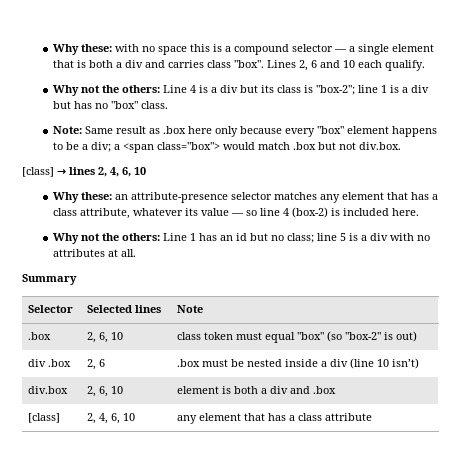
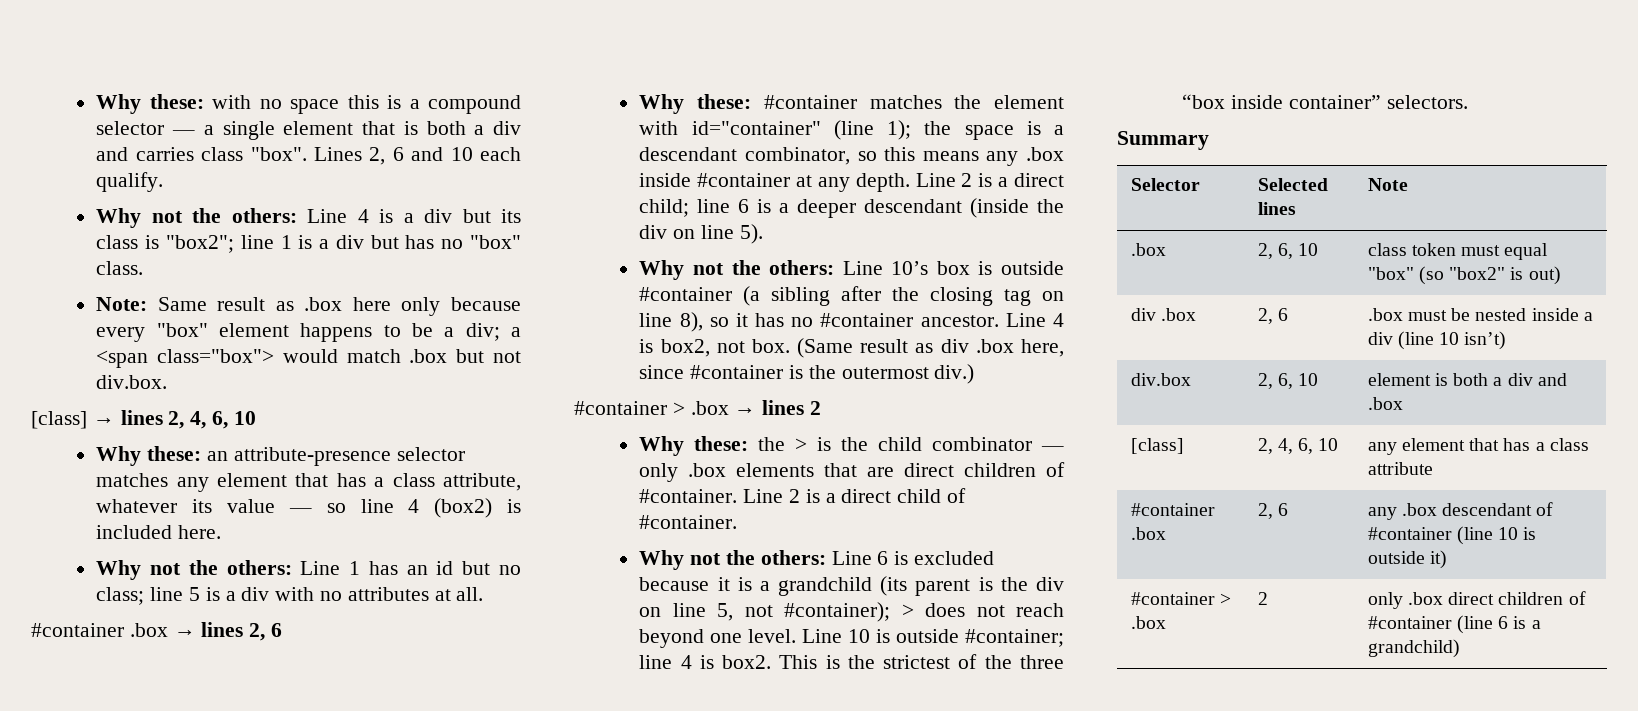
[315,85,355,95] "box-2"; -> [165,235,234,253] "box2";
[291,207,328,218] (box-2) -> [434,498,493,518] (box2)
(136, 253) none -> [31,622,283,641] [639,94,1064,114] [639,120,1065,140] [639,147,1064,166] [639,173,1064,192] [639,198,1064,218] [639,224,763,244] [639,260,1064,280] [639,286,1064,306] [639,312,1064,332] [639,338,1064,358] [639,364,975,384] [574,400,822,415] [639,436,1064,456] [639,462,1065,482] [639,488,966,503] [639,515,738,529] [639,550,994,570] [639,576,1064,596] [639,602,1064,622] [639,629,1064,648] [639,654,1064,669] [1182,94,1468,109] // #container .box → lines 2, 6 // Why these: #container matches the element with id="container" (line 1); the space is a descendant combinator, so this means any .box inside #container at any depth. Line 2 is a direct child; line 6 is a deeper descendant (inside the div on line 5). // Why not the others: Line 10’s box is outside #container (a sibling after the closing tag on line 8), so it has no #container ancestor. Line 4 is box2, not box. (Same result as div .box here, since #container is the outermost div.) // #container > .box → lines 2 // Why these: the > is the child combinator — only .box elements that are direct children of #container. Line 2 is a direct child of #container. // Why not the others: Line 6 is excluded because it is a grandchild (its parent is the div on line 5, not #container); > does not reach beyond one level. Line 10 is outside #container; line 4 is box2. This is the strictest of the three “box inside container” selectors.
[345,332,382,340] "box-2" -> [1449,267,1506,280] "box2"
(373, 417) none -> [1130,503,1215,516] [1130,527,1166,540] [1257,503,1288,519] [1367,502,1554,520] [1367,526,1537,545] [1367,550,1447,569] [1130,592,1231,605] [1130,616,1166,629] [1257,592,1268,605] [1367,591,1586,609] [1367,615,1541,634] [1367,639,1460,658] // #container .box | 2, 6 | any .box descendant of #container (line 10 is outside it) // #container > .box | 2 | only .box direct children of #container (line 6 is a grandchild)

